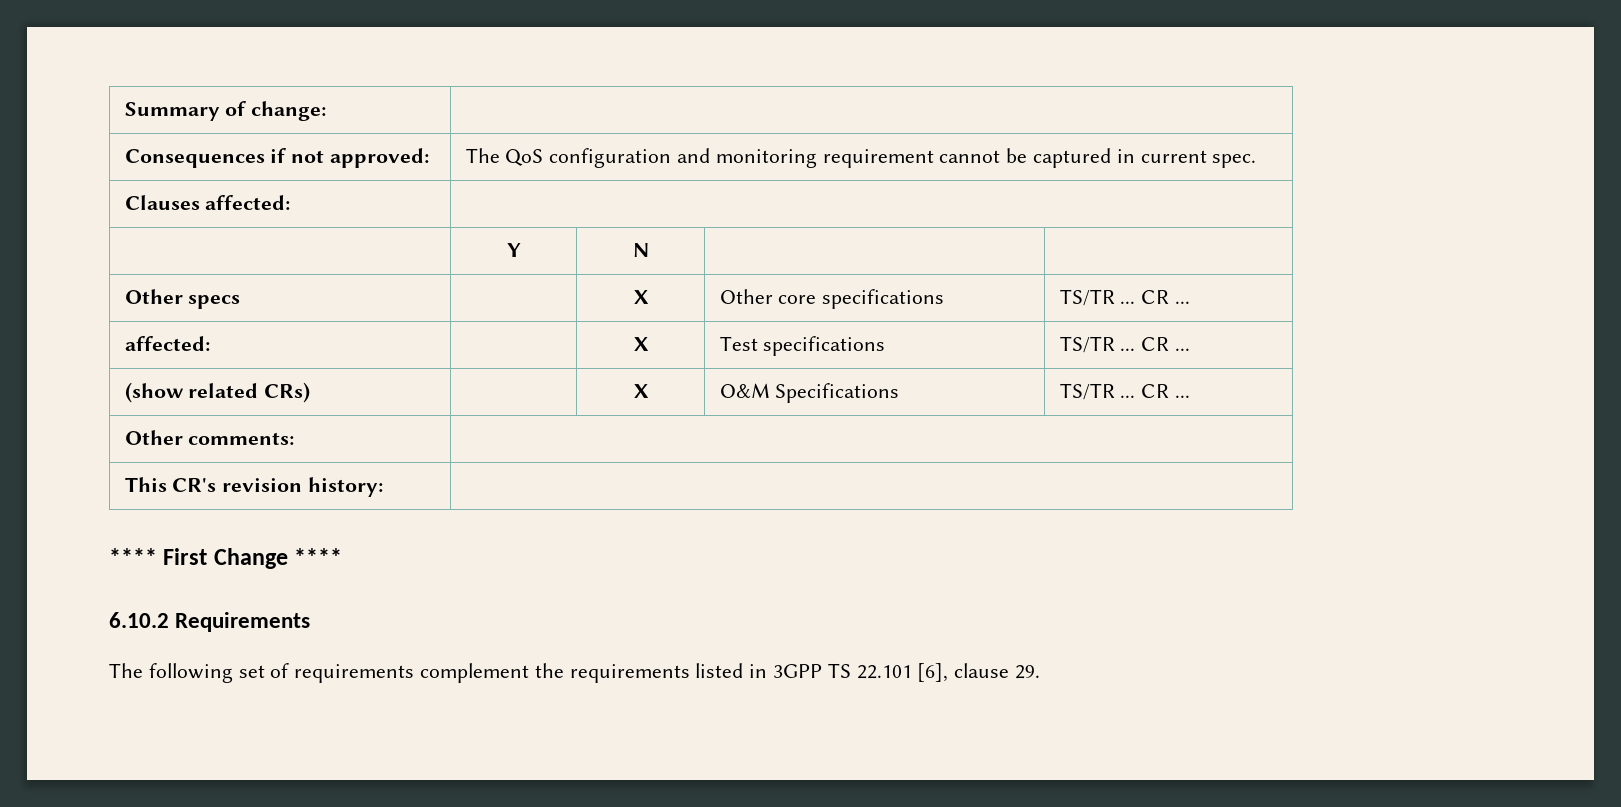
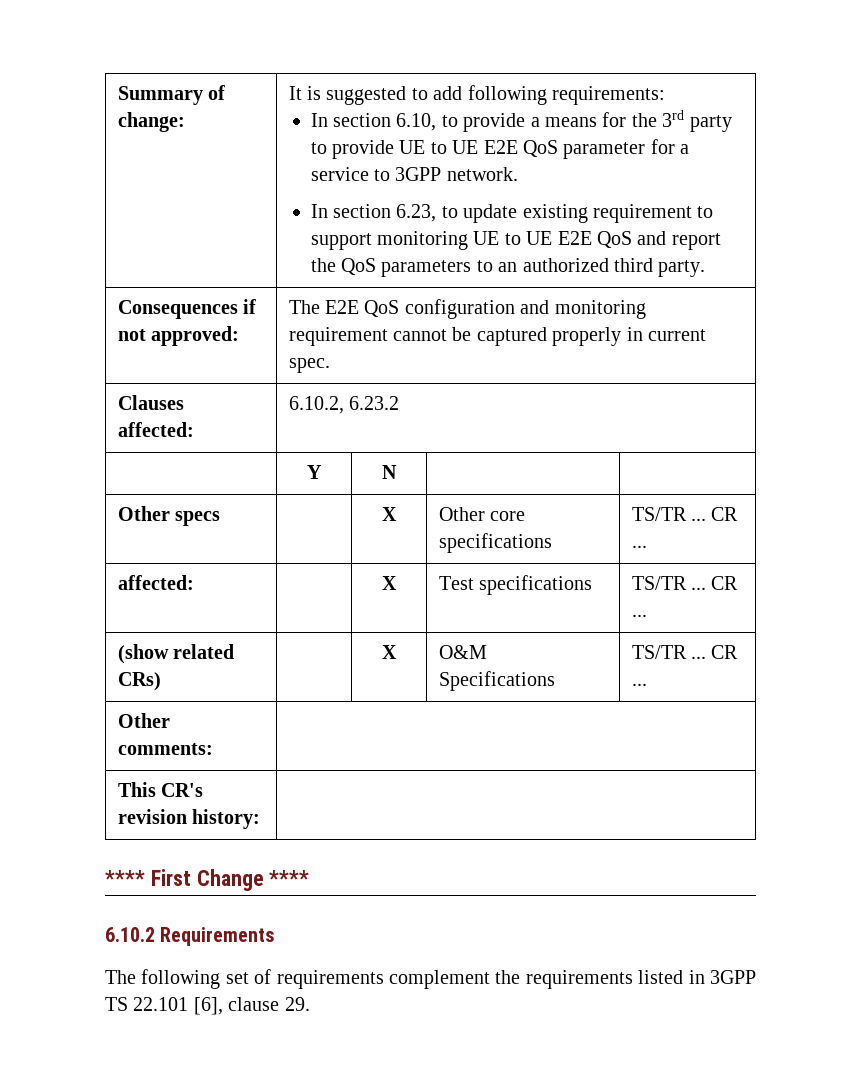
(327, 111) none -> [288,85,666,105] [310,110,732,132] [310,139,690,159] [310,167,518,181] [310,204,714,223] [310,231,721,250] [310,258,706,277] It is suggested to add following requirements: // In section 6.10, to provide a means for the 3rd party to provide UE to UE E2E QoS parameter for a service to 3GPP network. // In section 6.23, to update existing requirement to support monitoring UE to UE E2E QoS and report the QoS parameters to an authorized third party.
(500, 155) none -> [325,300,360,314] E2E
(1112, 158) none -> [552,327,622,346] properly
(291, 202) none -> [288,396,400,414] 6.10.2, 6.23.2

